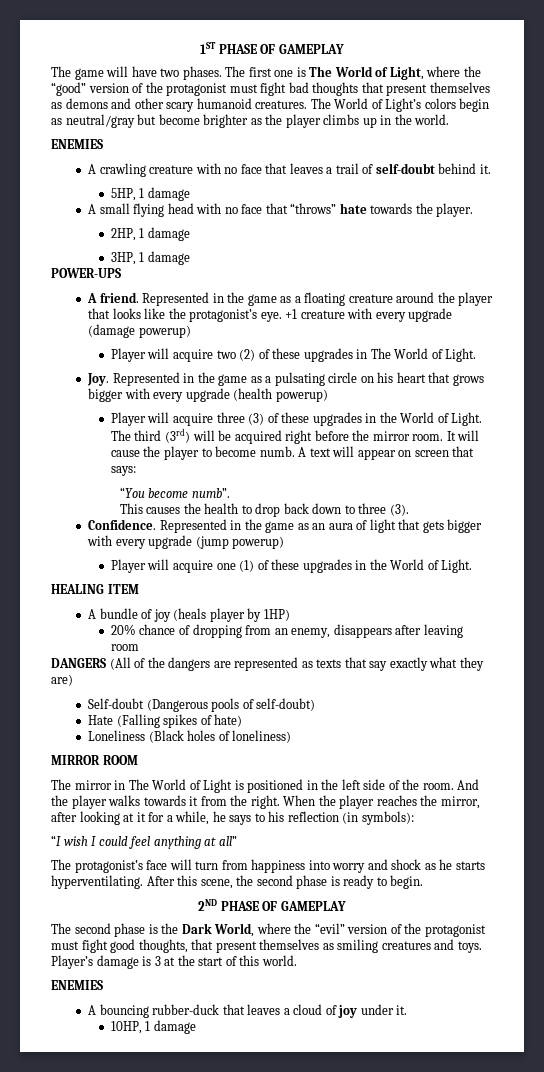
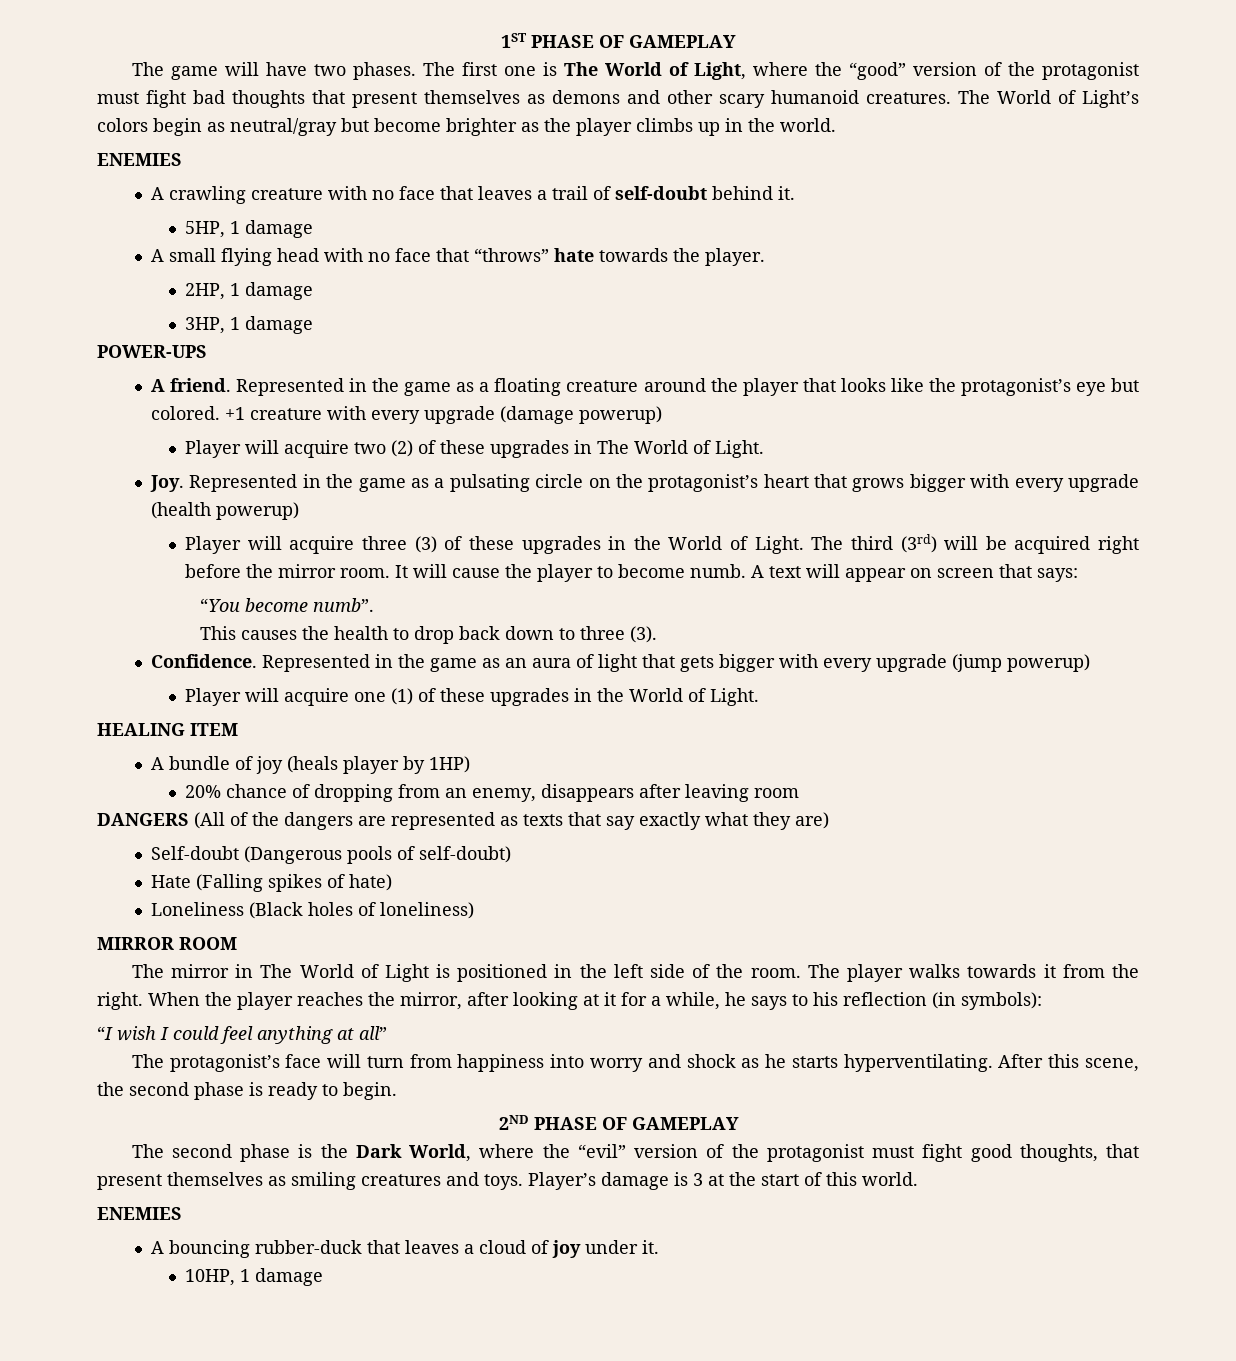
[260,312,282,322] eye. -> [1075,378,1139,396] [151,406,221,420] eye but colored.
[377,372,394,383] his -> [615,474,759,492] the protagonist’s
[457,779,480,790] [51,795,68,806] And the -> [807,964,840,978] The

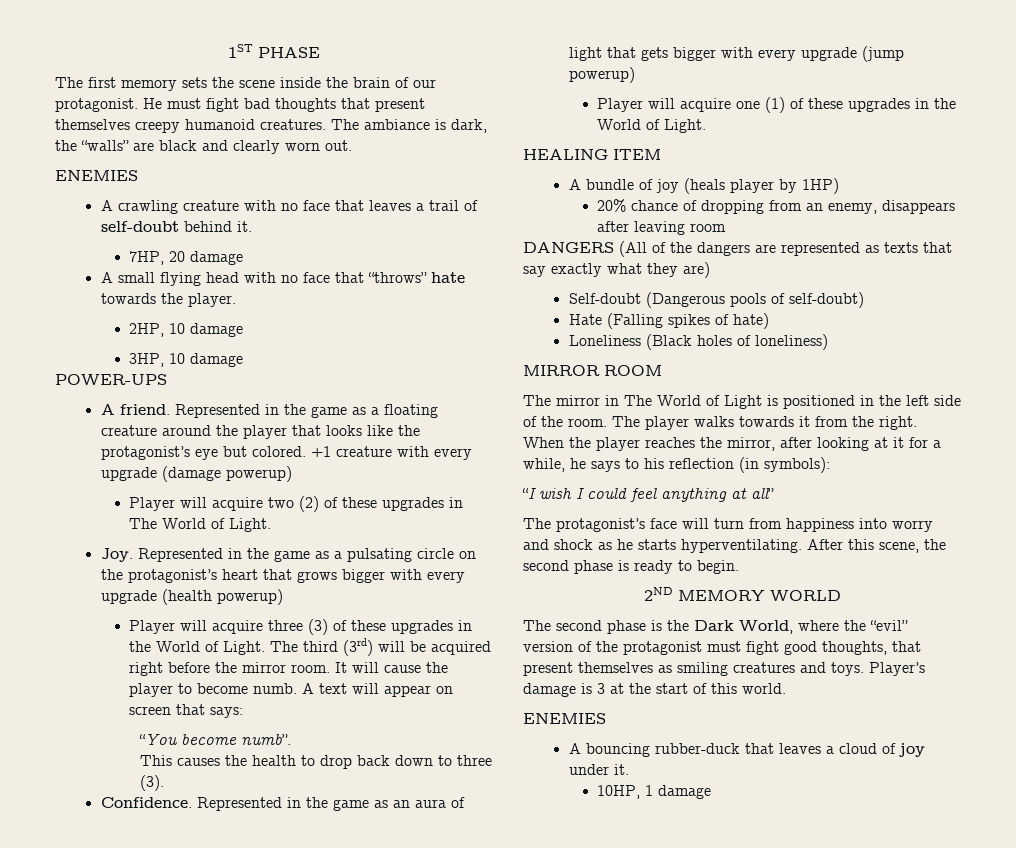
[599,35,736,48] [131,62,1140,80] OF GAMEPLAY // The game will have two phases. The first one is The World of Light, where the “good” version of the protagonist -> [55,77,436,91] [55,98,162,112] // The first memory sets the scene inside the brain of our protagonist. He
[527,90,1139,108] [97,118,836,136] as demons and other scary humanoid creatures. The World of Light’s colors begin as neutral/gray but become brighter as the player climbs up in the world. -> [135,119,487,133] [55,140,352,154] creepy humanoid creatures. The ambiance is dark, the “walls” are black and clearly worn out.
[185,221,241,238] 5HP, 1 -> [129,251,186,265] 7HP, 20
[230,283,241,296] 1 -> [169,323,186,334] 10
[230,317,241,330] 1 -> [169,353,186,364] 10
[533,1117,739,1130] PHASE OF GAMEPLAY -> [677,590,841,601] MEMORY WORLD

